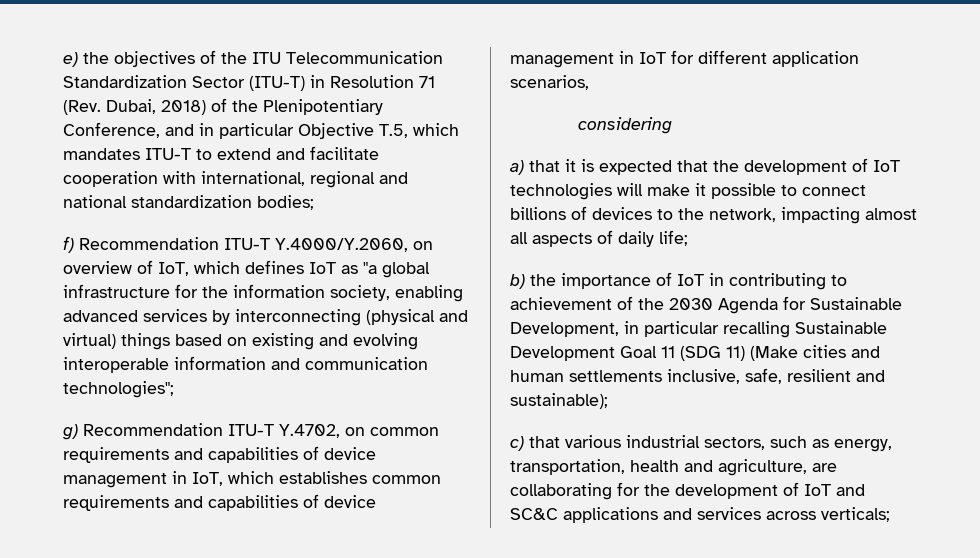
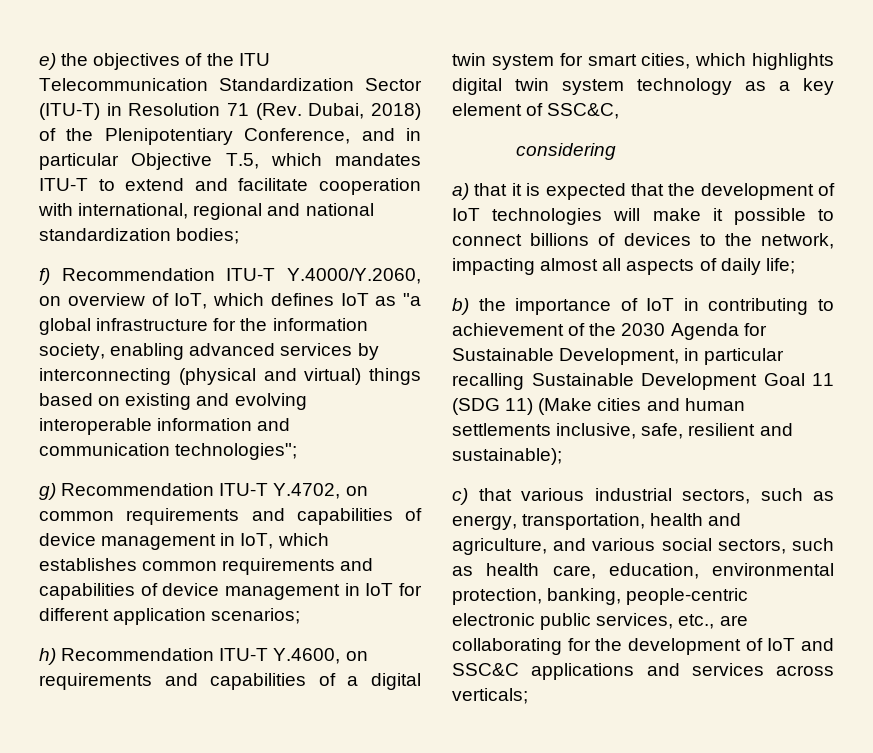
[510,75,589,90] scenarios, -> [211,608,301,624] [39,648,368,665] [39,673,422,690] [452,53,834,70] [452,78,834,95] [452,103,620,119] scenarios; // h) Recommendation ITU-T Y.4600, on requirements and capabilities of a digital twin system for smart cities, which highlights digital twin system technology as a key element of SSC&C,
(807, 467) none -> [553,538,834,554] [452,563,834,579] [452,588,749,605] [452,613,715,630] and various social sectors, such as health care, education, environmental protection, banking, people-centric electronic public services, etc.,
[510,508,558,520] SC&C -> [452,663,519,676] SSC&C

